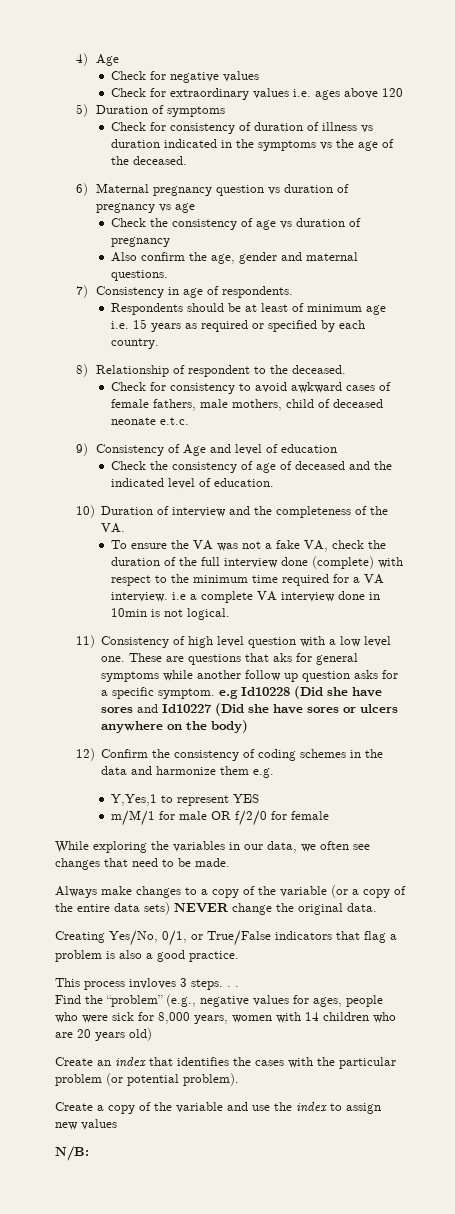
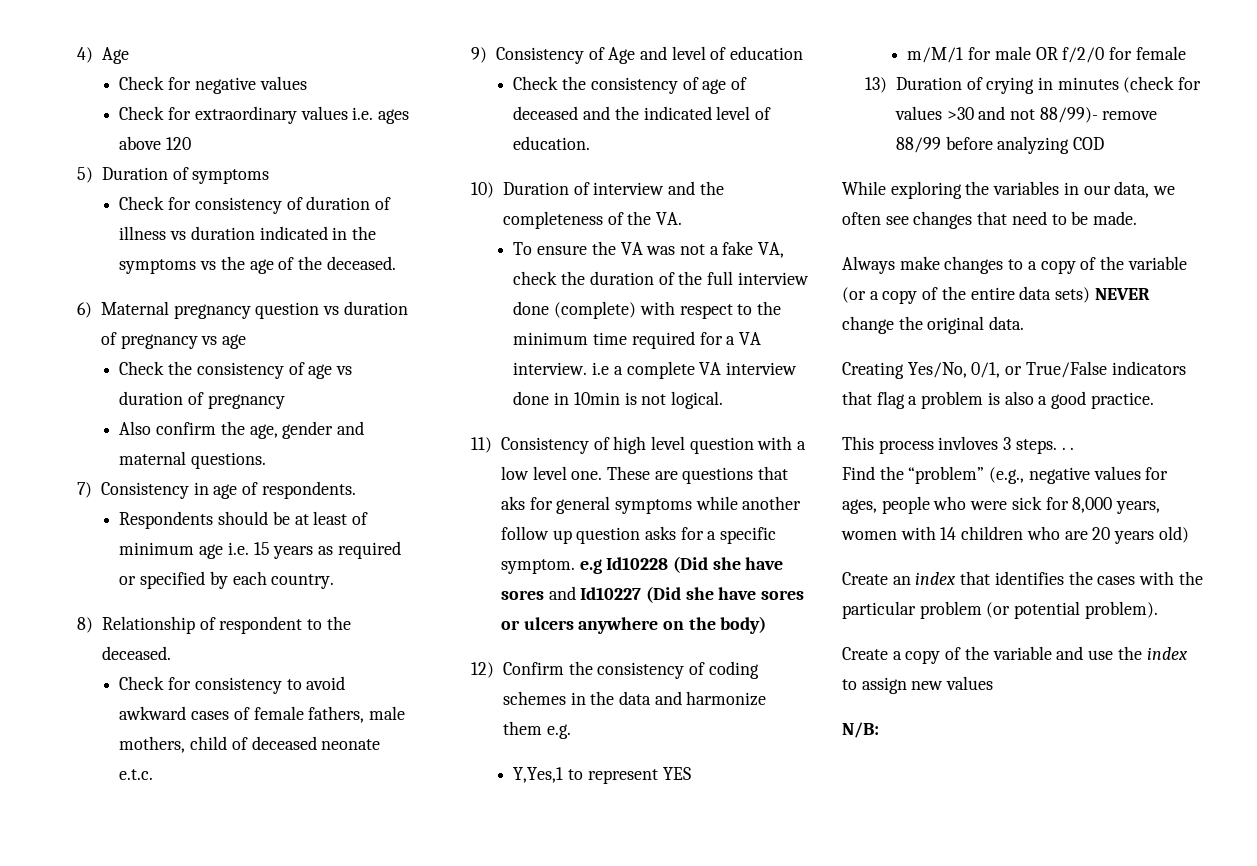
(329, 815) none -> [865,76,1202,94] [894,106,1158,123] [895,136,1104,154] // 13) Duration of crying in minutes (check for values >30 and not 88/99)- remove 88/99 before analyzing COD

